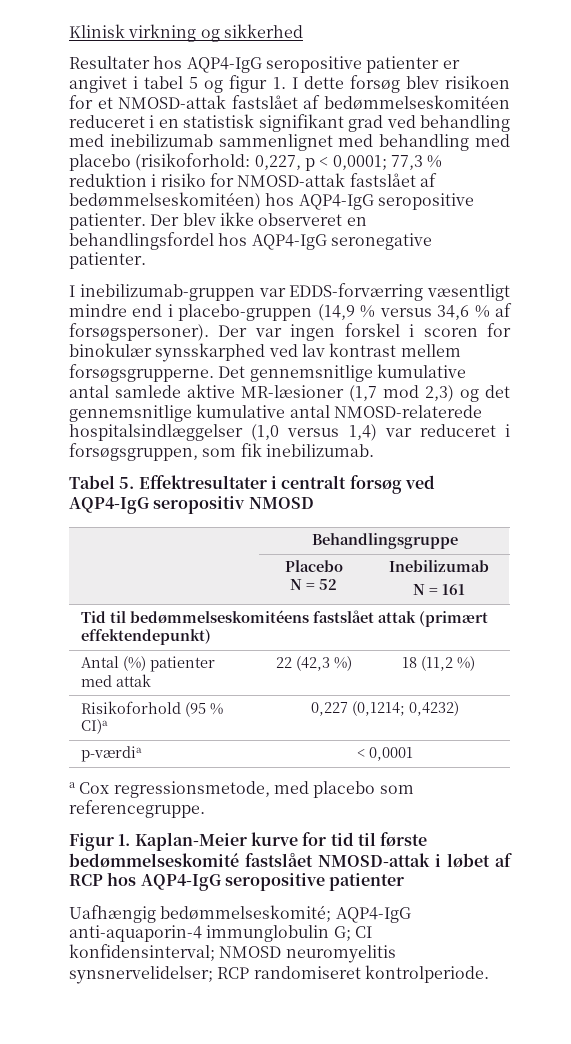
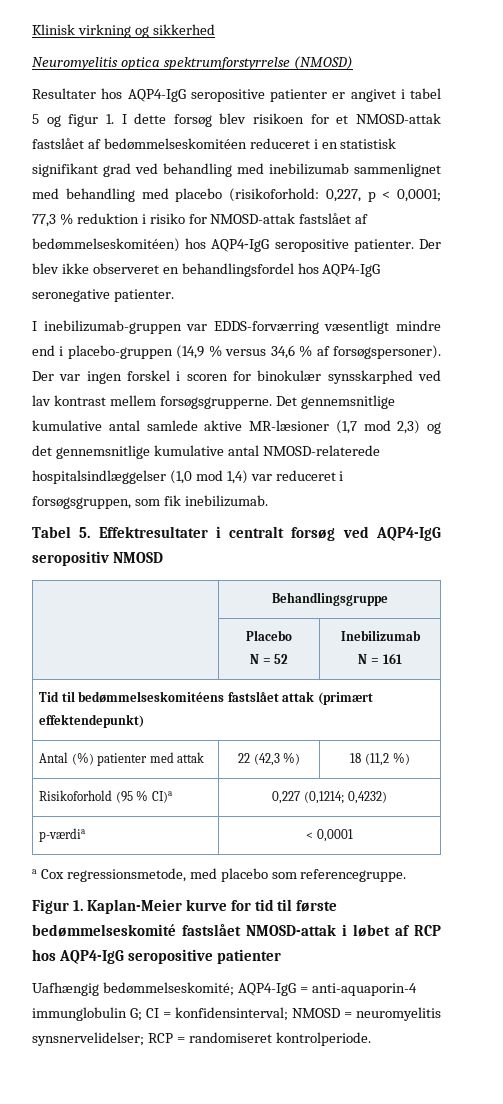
(303, 31) none -> [32,56,353,70] // Neuromyelitis optica spektrumforstyrrelse (NMOSD)
[287,428,340,437] versus -> [195,470,223,481] mod
(411, 915) none -> [299,987,308,993] =
(372, 932) none -> [163,1012,171,1018] =
(282, 952) none -> [344,1012,352,1018] =
(250, 973) none -> [176,1037,185,1043] =

